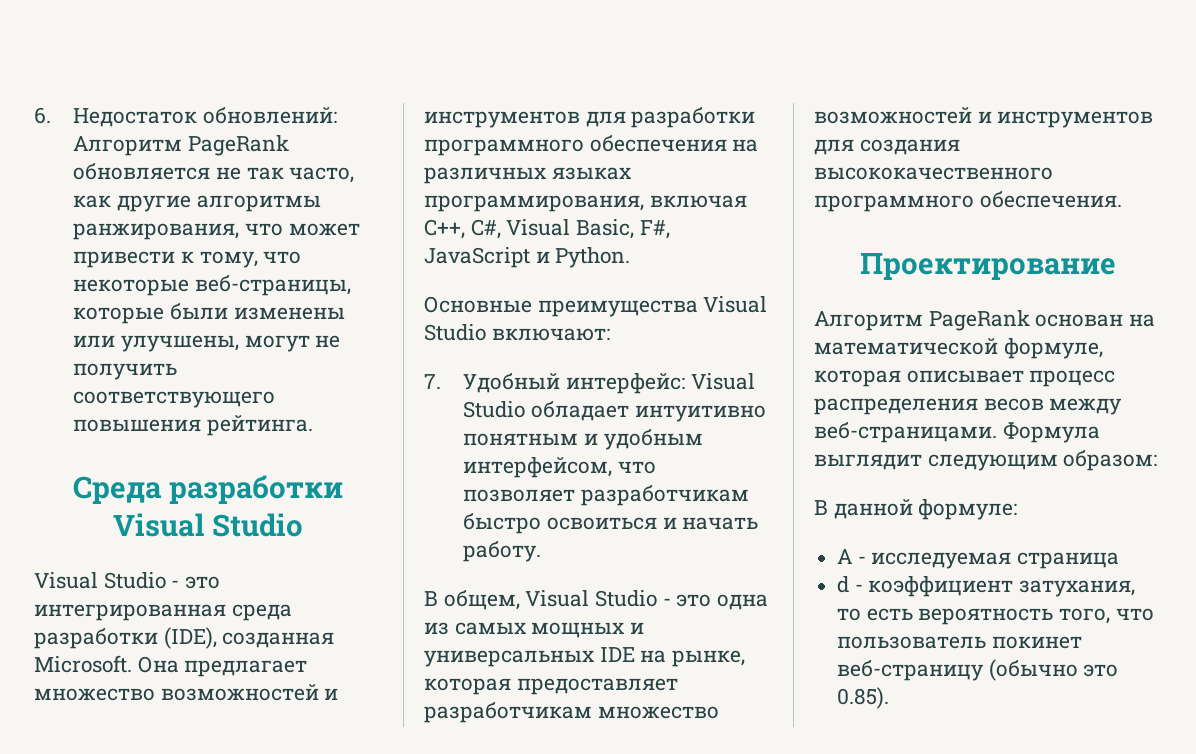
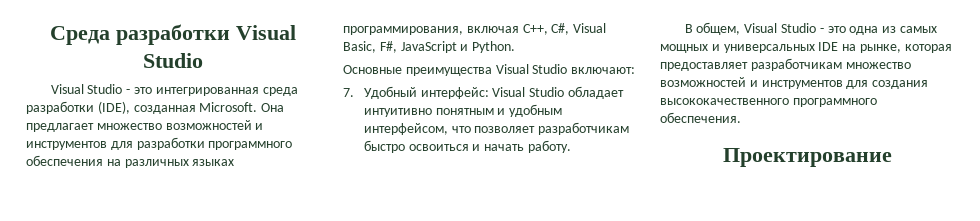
[34,107,338,127] [73,135,290,156] [73,163,355,183] [73,195,321,212] [73,223,360,240] [73,251,302,268] [73,275,352,296] [73,303,345,324] [73,335,341,352] [73,363,178,380] [73,391,276,408] [73,415,314,436] 6. Недостаток обновлений: Алгоритм PageRank обновляется не так часто, как другие алгоритмы ранжирования, что может привести к тому, что некоторые веб-страницы, которые были изменены или улучшены, могут не получить соответствующего повышения рейтинга. // -> (50, 35) none
[814,310,1156,331] [814,338,1103,359] [814,370,1116,387] [814,398,1123,415] [814,422,1100,443] [814,450,1158,471] [814,499,1018,520] [837,549,1120,569] [837,576,1136,597] [837,608,1154,625] [837,636,1082,649] [837,659,1119,681] [837,687,890,709] // Алгоритм PageRank основан на математической формуле, которая описывает процесс распределения весов между веб-страницами. Формула выглядит следующим образом: // В данной формуле: // А - исследуемая страница // d - коэффициент затухания, то есть вероятность того, что пользователь покинет веб-страницу (обычно это 0.85). -> (892, 157) none

